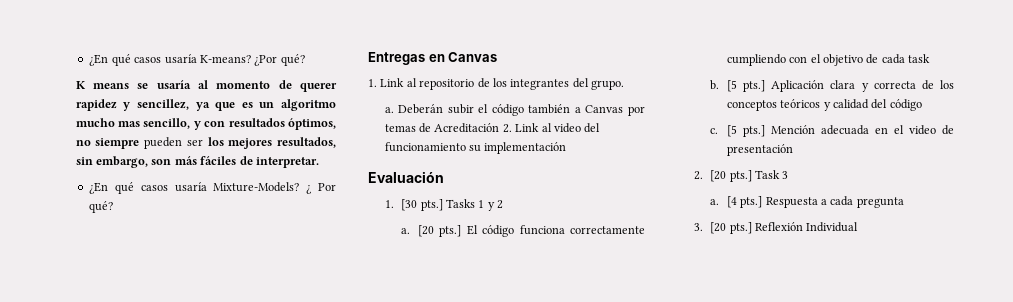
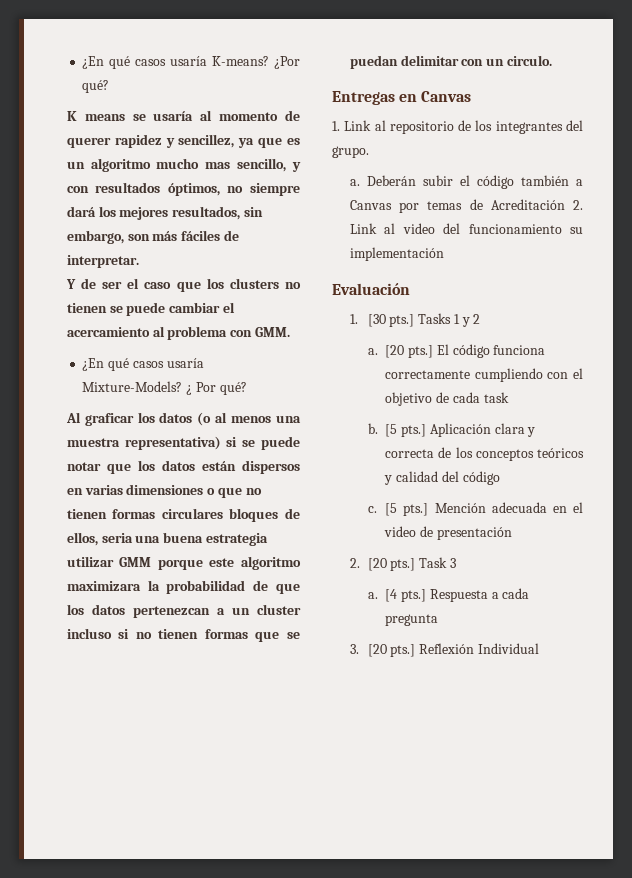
[144,137,203,149] pueden ser -> [66,206,96,217] dará
(319, 162) none -> [65,278,301,292] [66,302,235,316] [66,326,290,340] // Y de ser el caso que los clusters no tienen se puede cambiar el acercamiento al problema con GMM.
(114, 207) none -> [65,412,301,426] [66,436,300,450] [66,460,300,474] [66,484,262,498] [66,508,300,522] [66,532,268,546] [66,556,301,570] [66,580,300,594] [66,604,301,618] [66,628,300,642] [349,55,552,69] // Al graficar los datos (o al menos una muestra representativa) si se puede notar que los datos están dispersos en varias dimensiones o que no tienen formas circulares bloques de ellos, seria una buena estrategia utilizar GMM porque este algoritmo maximizara la probabilidad de que los datos pertenezcan a un cluster incluso si no tienen formas que se puedan delimitar con un circulo.

